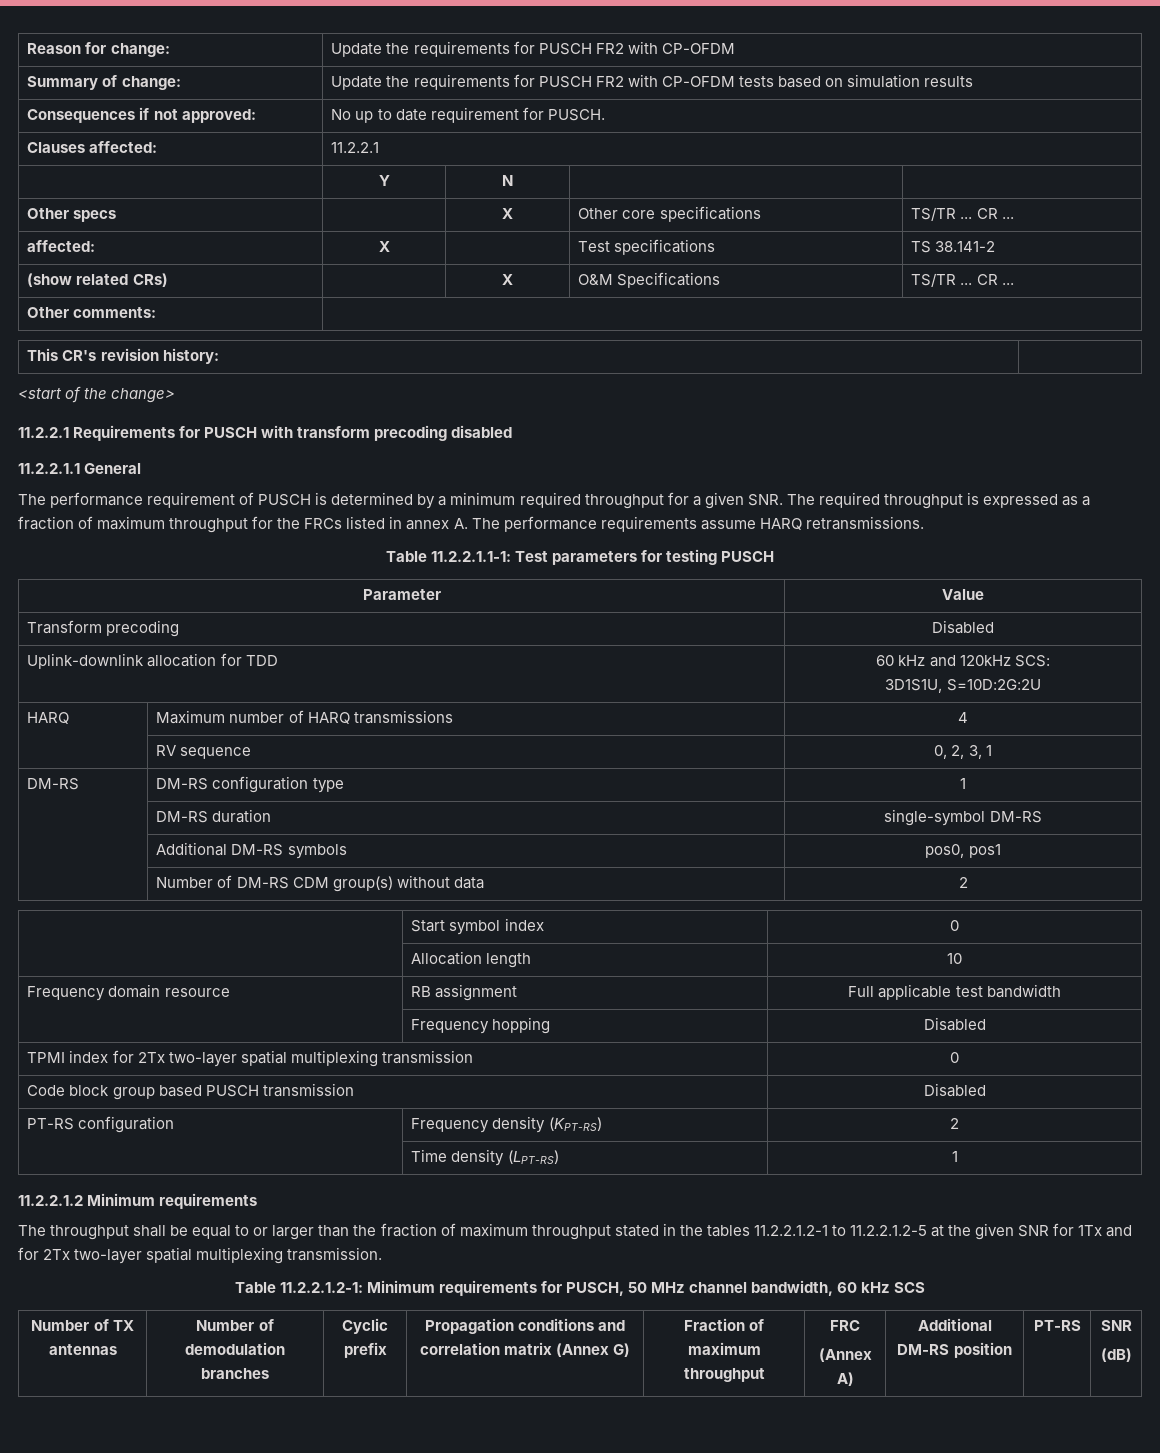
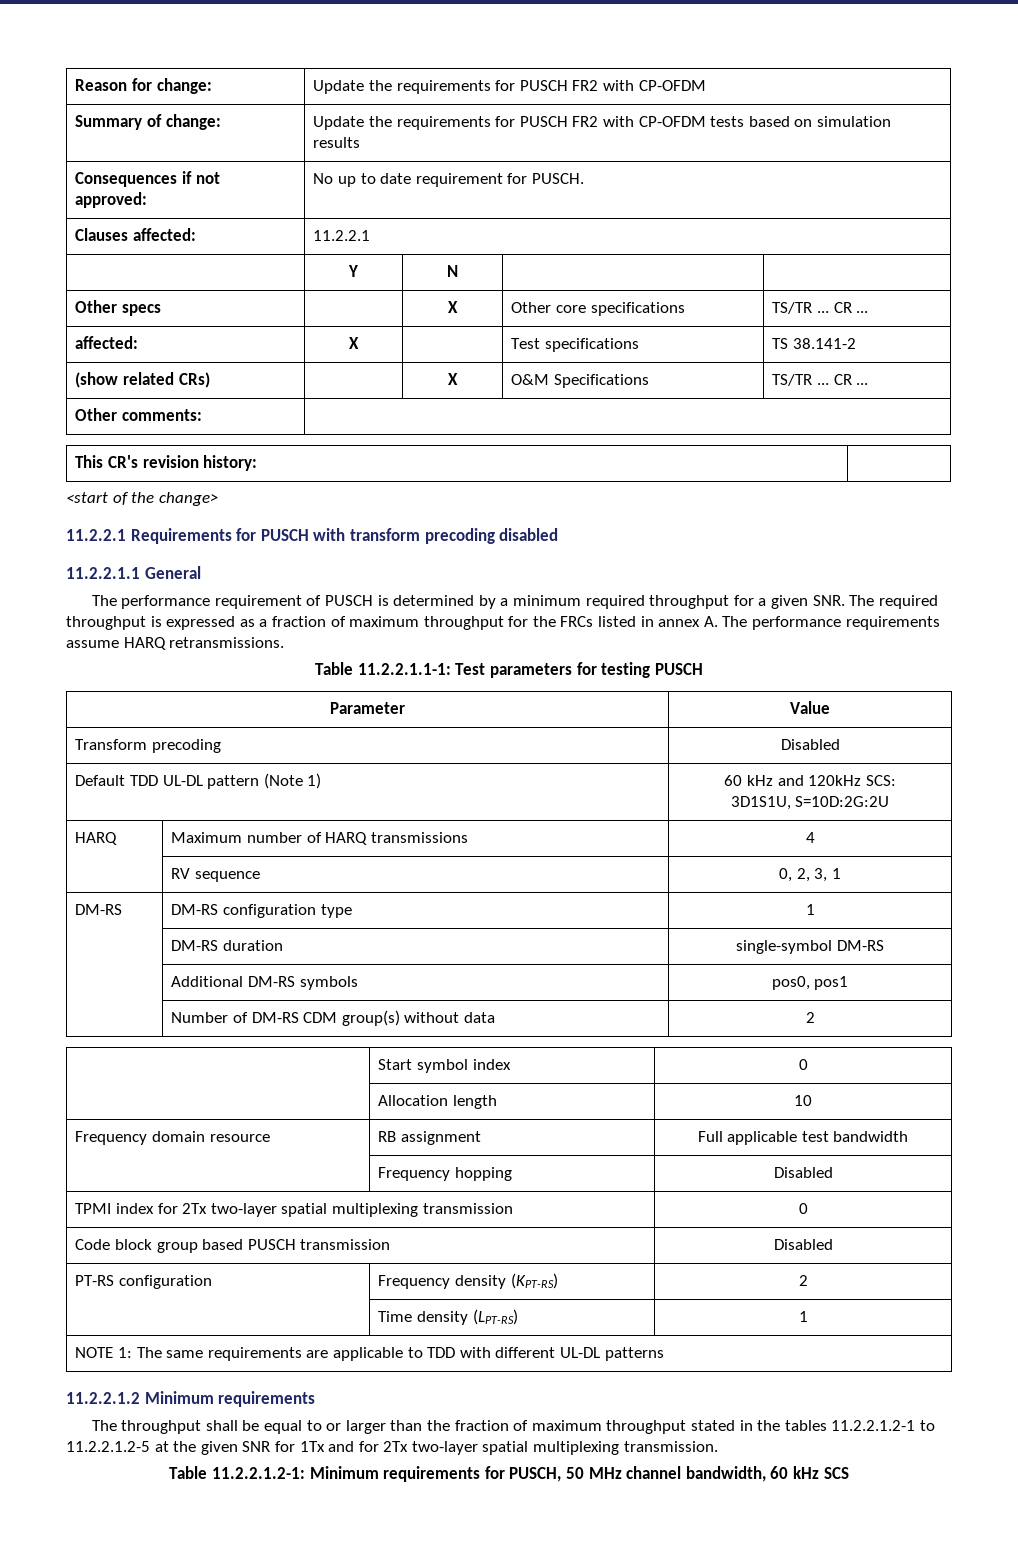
[27,653,278,669] Uplink-downlink allocation for TDD -> [75,773,322,789] Default TDD UL-DL pattern (Note 1)
(958, 1156) none -> [75,1347,664,1361] // NOTE 1: The same requirements are applicable to TDD with different UL-DL patterns
[31,1319,134,1331] [48,1344,117,1355] [196,1319,274,1331] [185,1342,285,1355] [201,1368,269,1379] [342,1318,388,1334] [343,1342,387,1358] [424,1318,626,1334] [419,1342,631,1357] [683,1318,765,1331] [687,1342,761,1355] [683,1368,765,1382] [830,1320,860,1331] [818,1348,872,1362] [836,1372,854,1386] [917,1318,992,1331] [897,1342,1012,1358] [1033,1320,1081,1331] [1100,1320,1132,1331] [1100,1348,1132,1362] // Number of TX antennas | Number of demodulation branches | Cyclic prefix | Propagation conditions and correlation matrix (Annex G) | Fraction of maximum throughput | FRC // (Annex A) | Additional DM-RS position | PT-RS | SNR // (dB) -> (849, 1473) none

